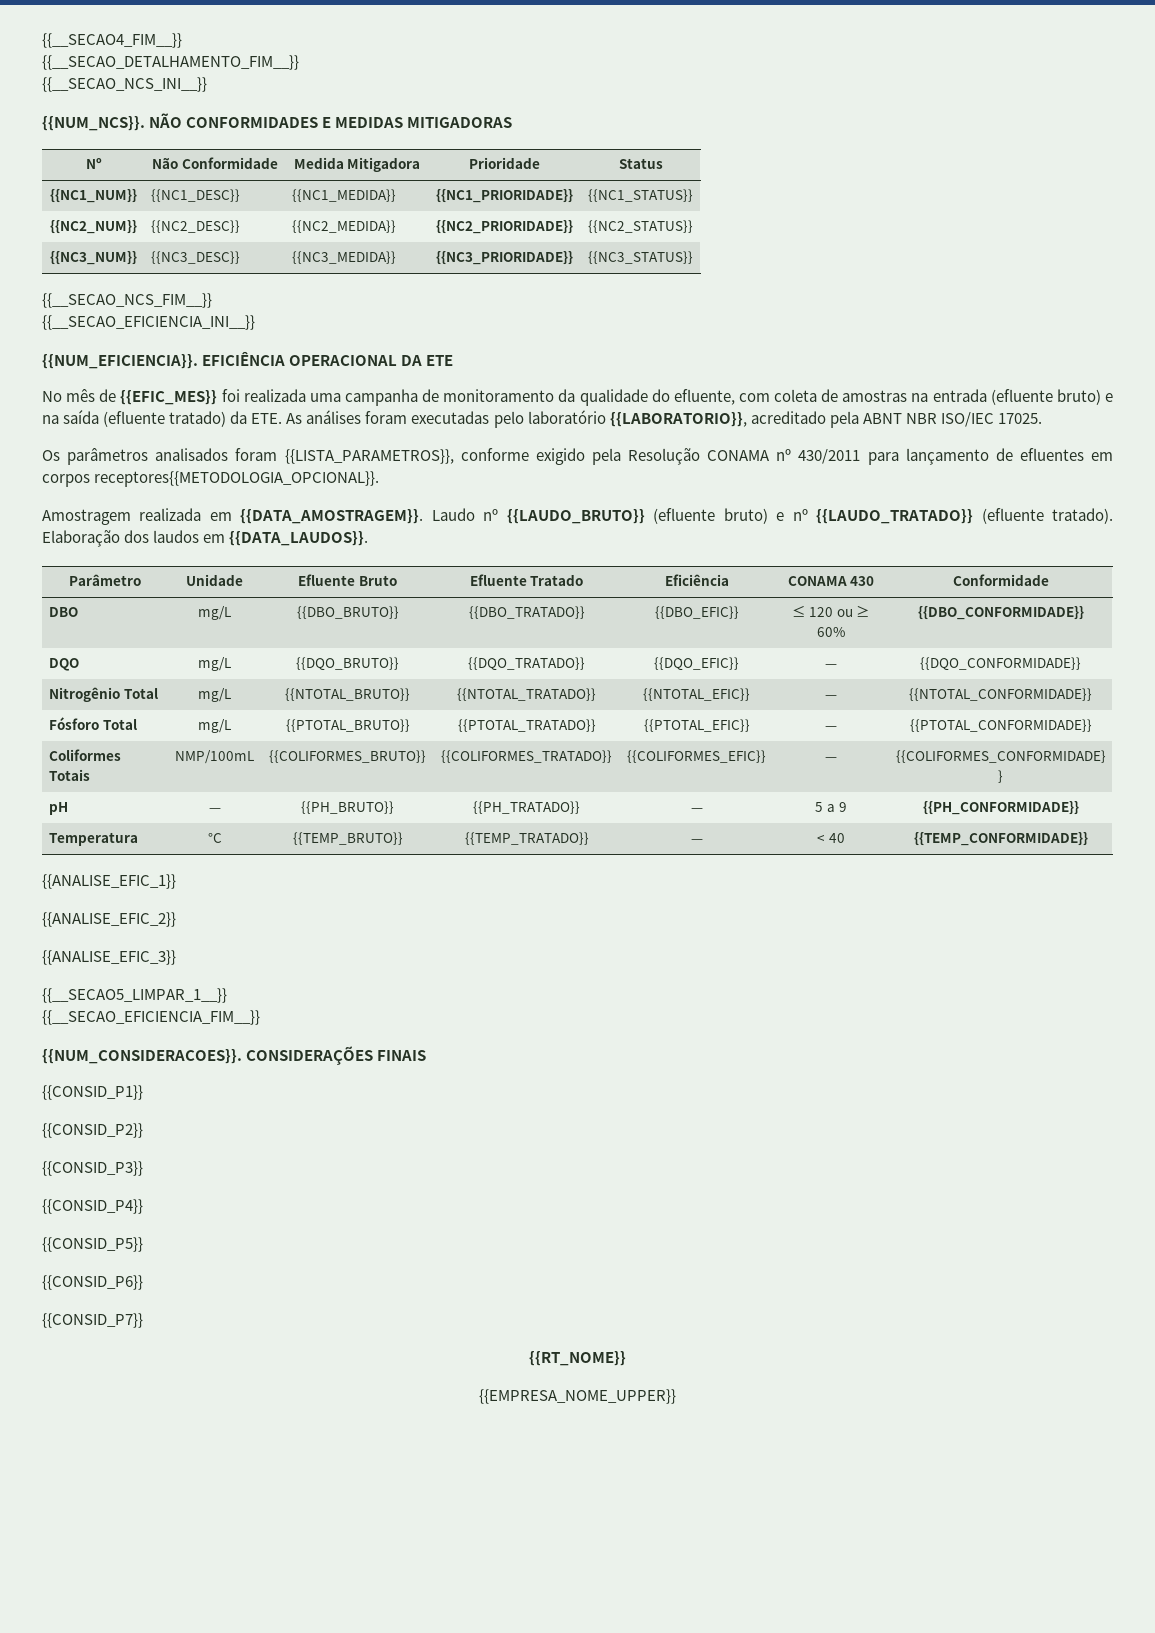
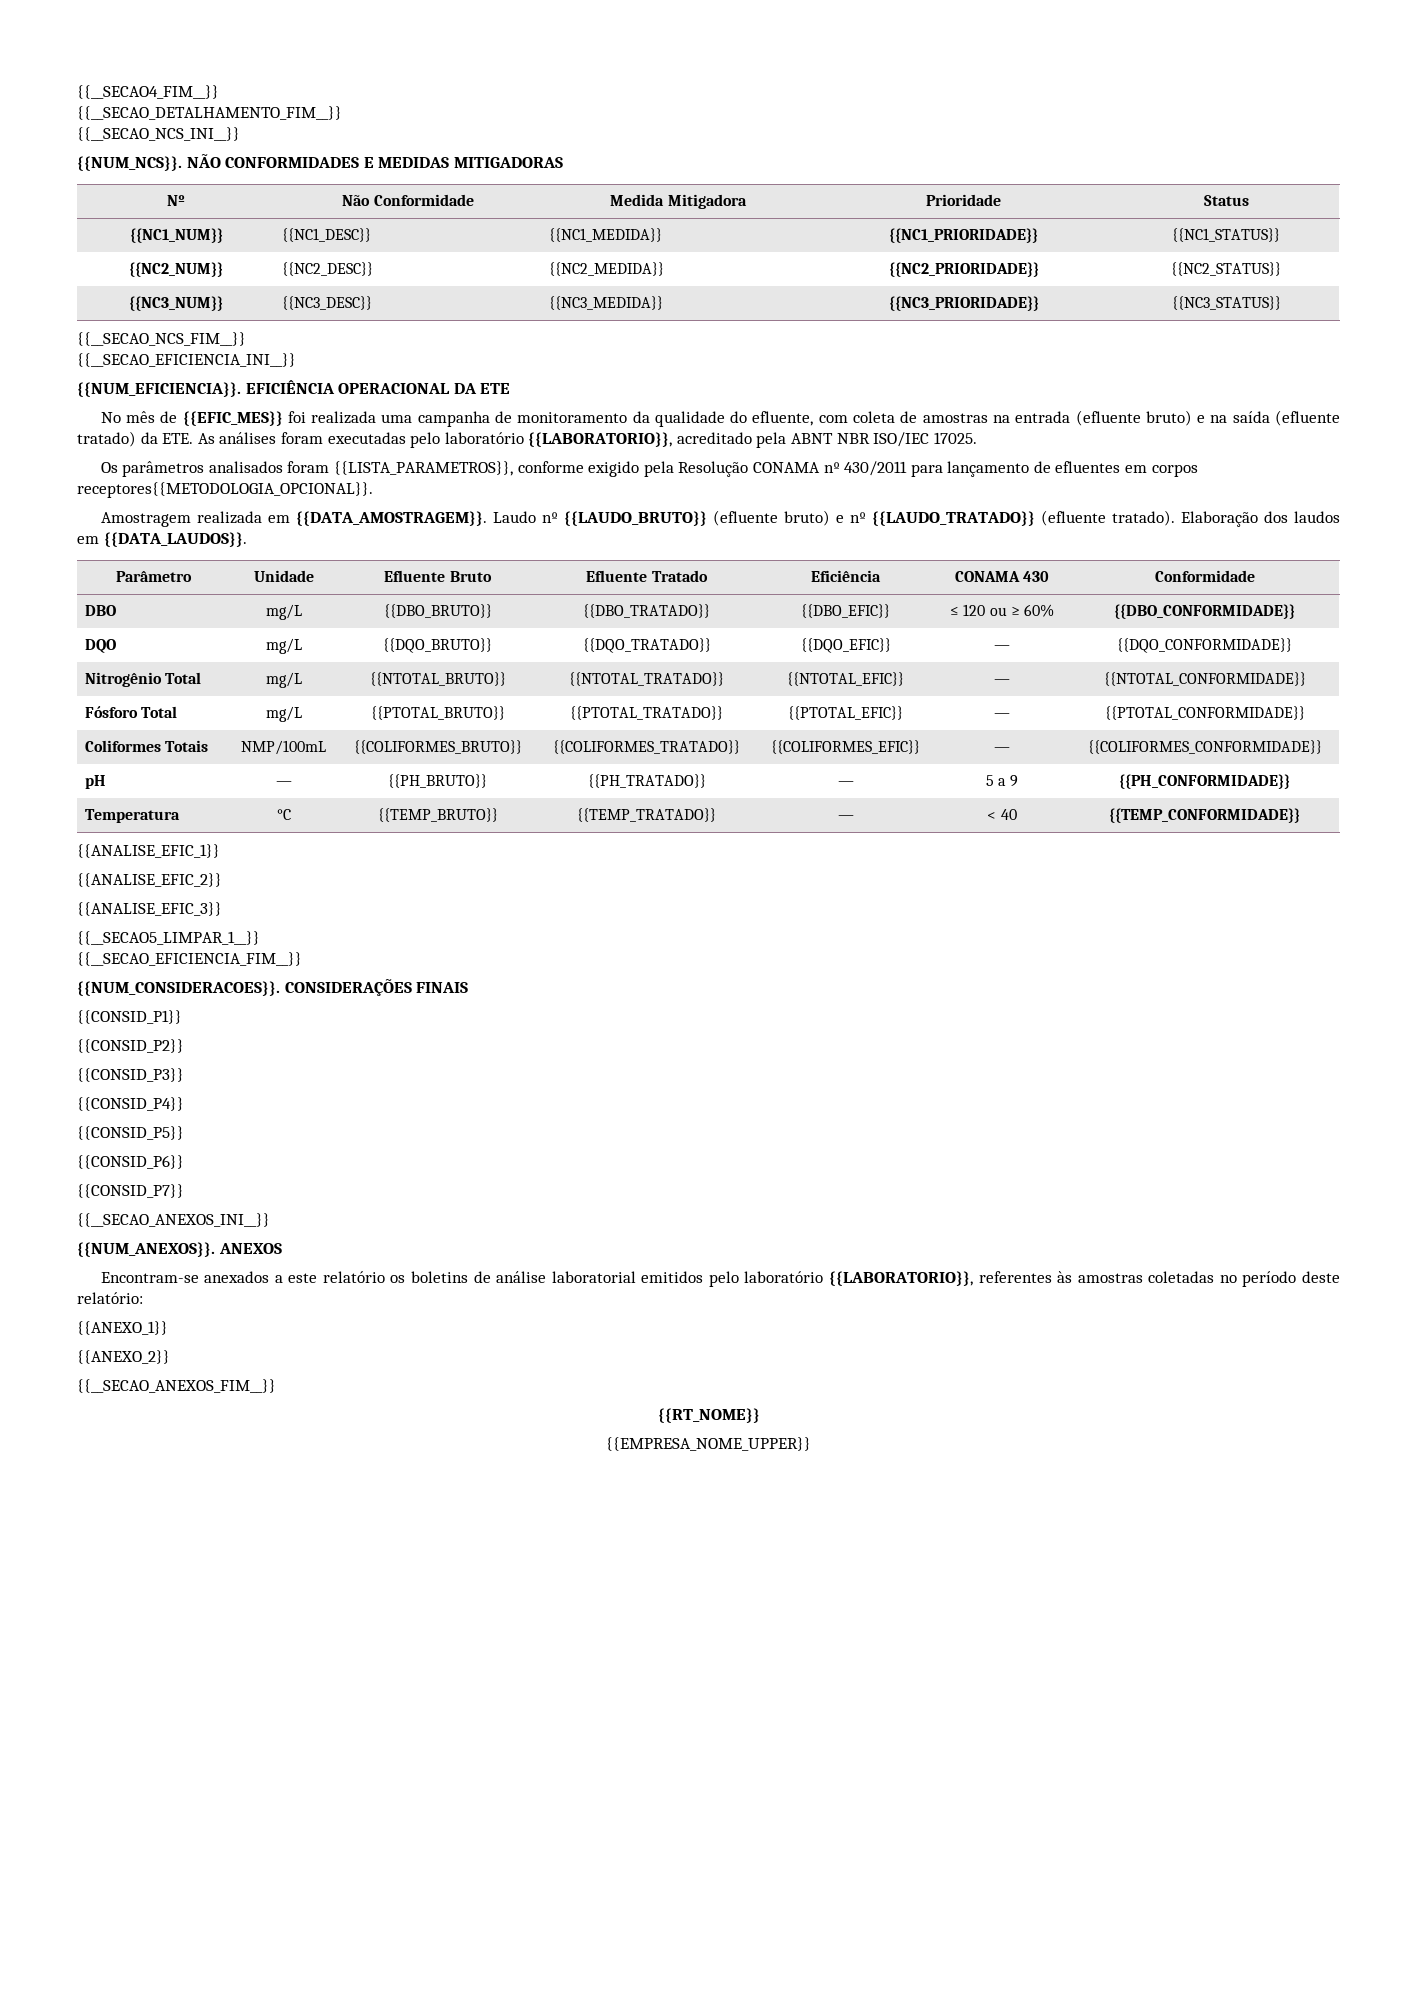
(143, 1320) none -> [77,1213,270,1227] [77,1242,282,1257] [100,1271,1340,1287] [77,1292,143,1304] [77,1321,168,1335] [77,1350,170,1364] [77,1379,276,1393] // {{__SECAO_ANEXOS_INI__}} // {{NUM_ANEXOS}}. ANEXOS // Encontram-se anexados a este relatório os boletins de análise laboratorial emitidos pelo laboratório {{LABORATORIO}}, referentes às amostras coletadas no período deste relatório: // {{ANEXO_1}} // {{ANEXO_2}} // {{__SECAO_ANEXOS_FIM__}}

